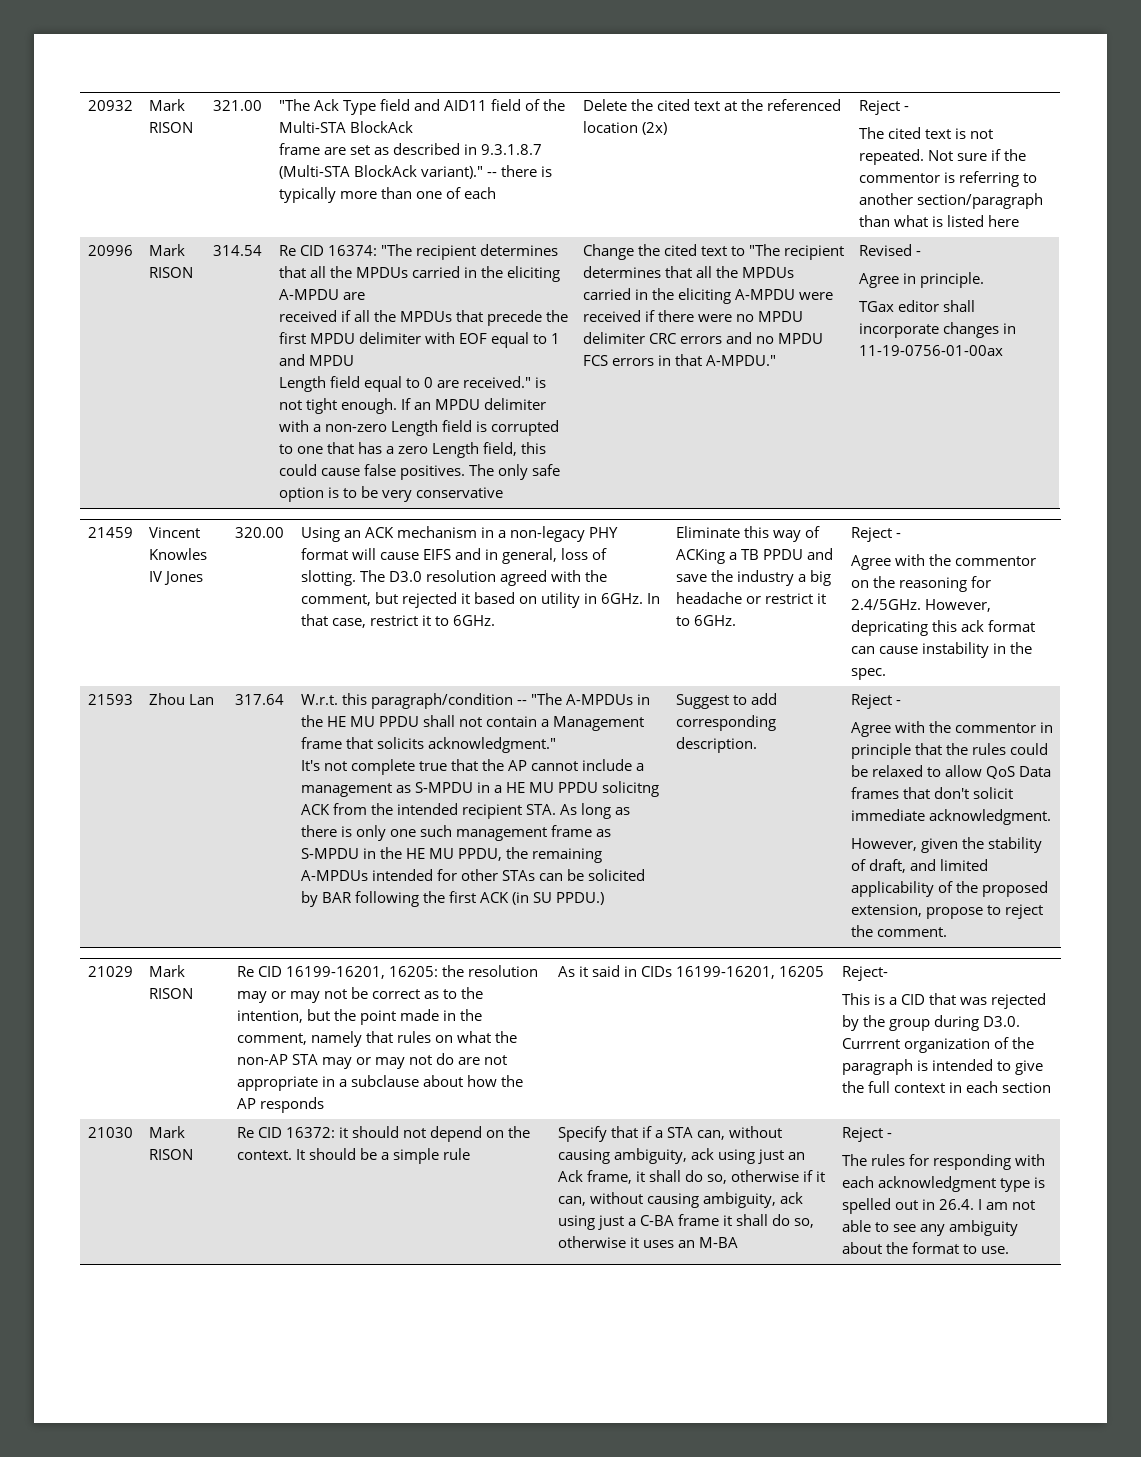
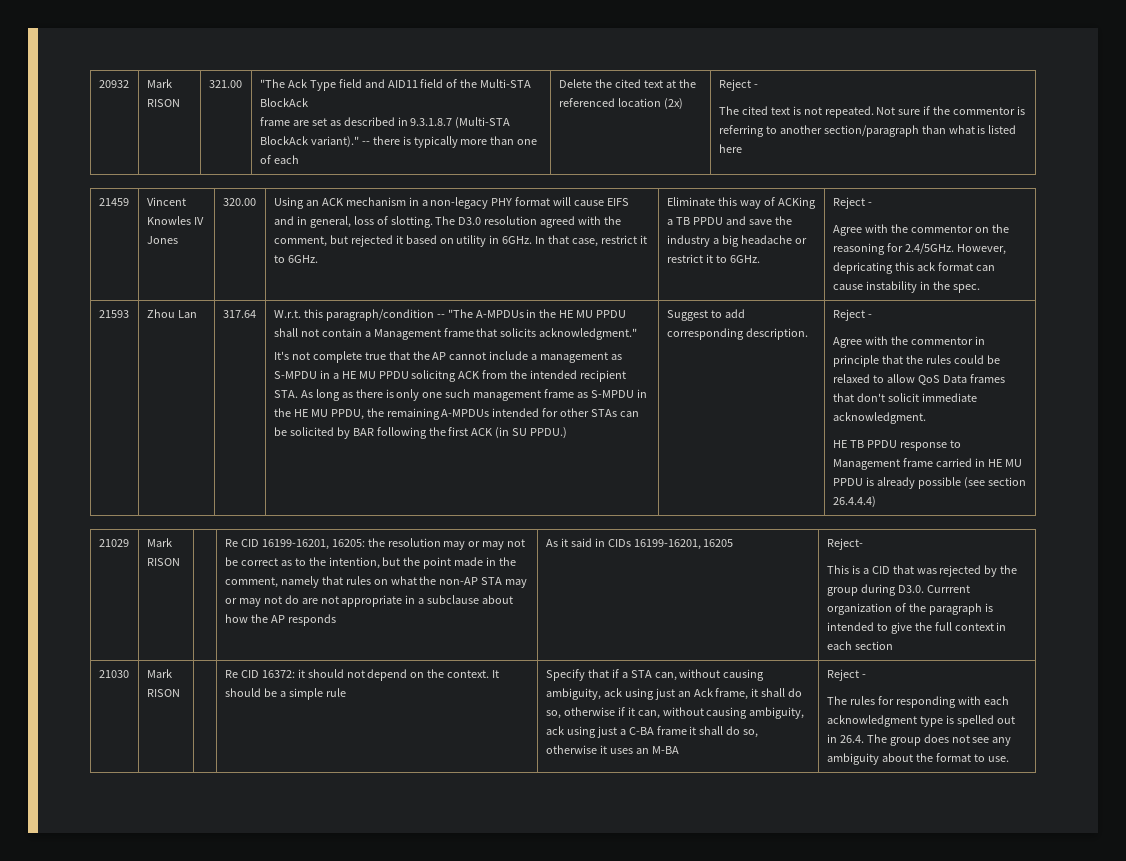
[87,245,133,256] [148,244,185,256] [148,267,193,278] [212,245,262,256] [278,244,558,260] [278,266,560,282] [278,289,365,300] [278,310,568,326] [278,332,560,348] [278,354,354,366] [278,376,546,392] [278,398,546,414] [278,420,559,436] [278,442,546,458] [278,464,560,480] [278,486,503,502] [582,244,844,260] [582,266,794,278] [582,288,833,304] [582,310,803,322] [582,332,823,344] [582,354,776,366] [858,244,921,256] [858,272,984,288] [858,300,975,312] [858,322,1016,338] [858,345,1003,356] // 20996 | Mark RISON | 314.54 | Re CID 16374: "The recipient determines that all the MPDUs carried in the eliciting A-MPDU are // received if all the MPDUs that precede the first MPDU delimiter with EOF equal to 1 and MPDU // Length field equal to 0 are received." is not tight enough. If an MPDU delimiter with a non-zero Length field is corrupted to one that has a zero Length field, this could cause false positives. The only safe option is to be very conservative | Change the cited text to "The recipient determines that all the MPDUs carried in the eliciting A-MPDU were received if there were no MPDU delimiter CRC errors and no MPDU FCS errors in that A-MPDU." | Revised - // Agree in principle. // TGax editor shall incorporate changes in 11-19-0756-01-00ax -> (742, 148) none
[850,837,1042,853] [850,859,988,873] [850,881,1048,897] [850,904,1043,919] [850,925,947,937] However, given the stability of draft, and limited applicability of the proposed extension, propose to reject the comment. -> [832,440,961,451] [832,458,1022,470] [832,477,1026,489] [832,496,876,508] HE TB PPDU response to Management frame carried in HE MU PPDU is already possible (see section 26.4.4.4)
[977,1199,1035,1210] [841,1220,889,1232] I am not able to -> [866,734,970,746] The group does not

